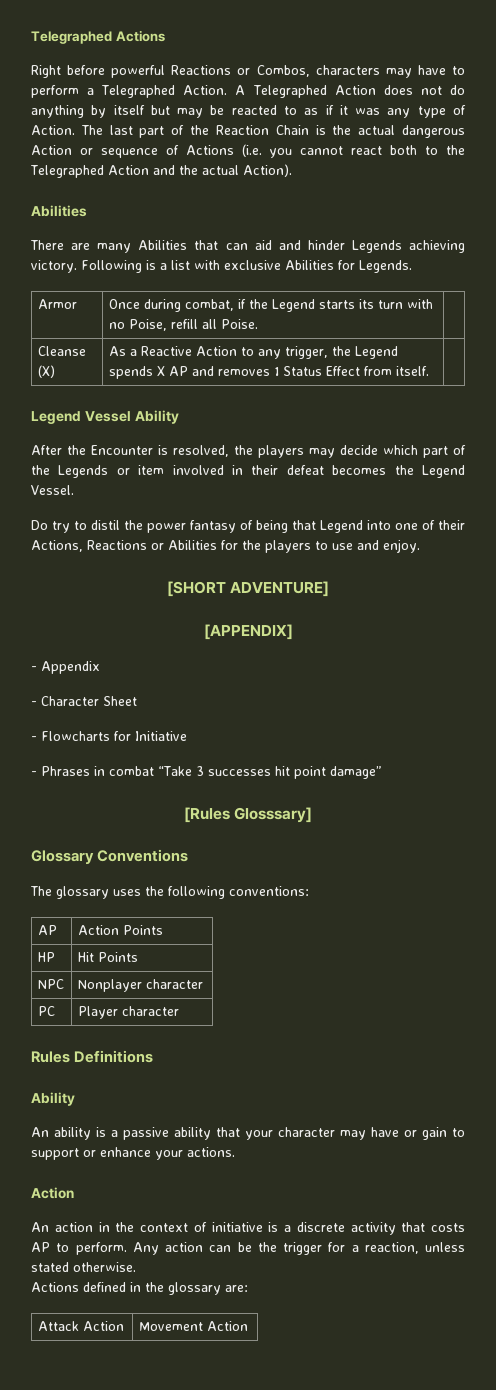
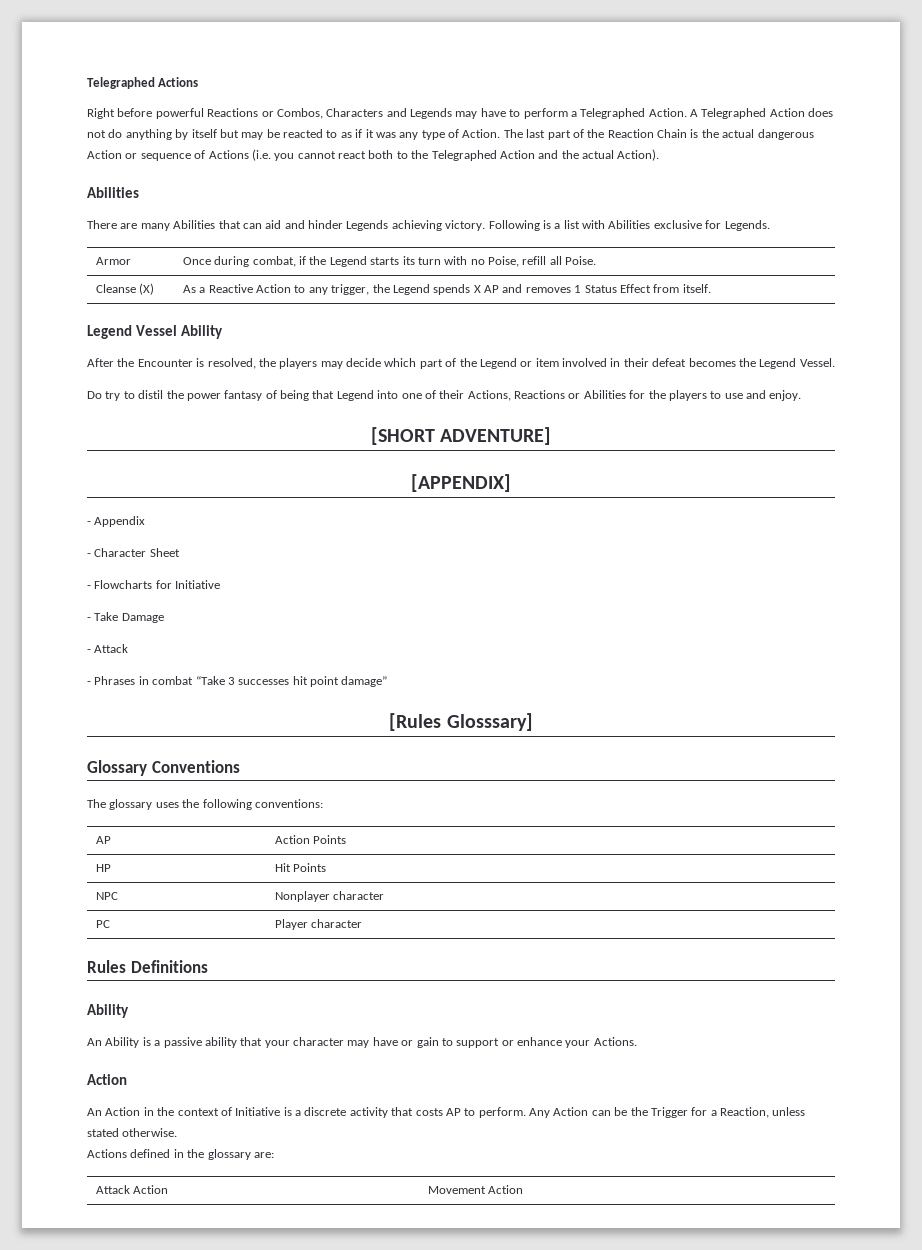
[315,65,380,75] characters -> [326,108,452,119] Characters and Legends
[224,260,334,270] exclusive Abilities -> [608,220,702,229] Abilities exclusive
[58,465,109,478] Legends -> [479,358,517,369] Legend
(187, 736) none -> [87,612,164,623] [87,644,129,653] // - Take Damage // - Attack
[54,1127,91,1140] ability -> [105,1037,140,1048] Ability
[187,1147,235,1157] actions. -> [593,1037,637,1046] Actions.
[54,1222,93,1232] action -> [105,1107,141,1116] Action
[211,1222,263,1232] initiative -> [235,1107,281,1116] Initiative
[165,1242,203,1252] action -> [553,1107,589,1116] Action
[283,1242,322,1255] trigger -> [650,1107,688,1118] Trigger
[364,1242,419,1254] reaction, -> [720,1107,769,1118] Reaction,

